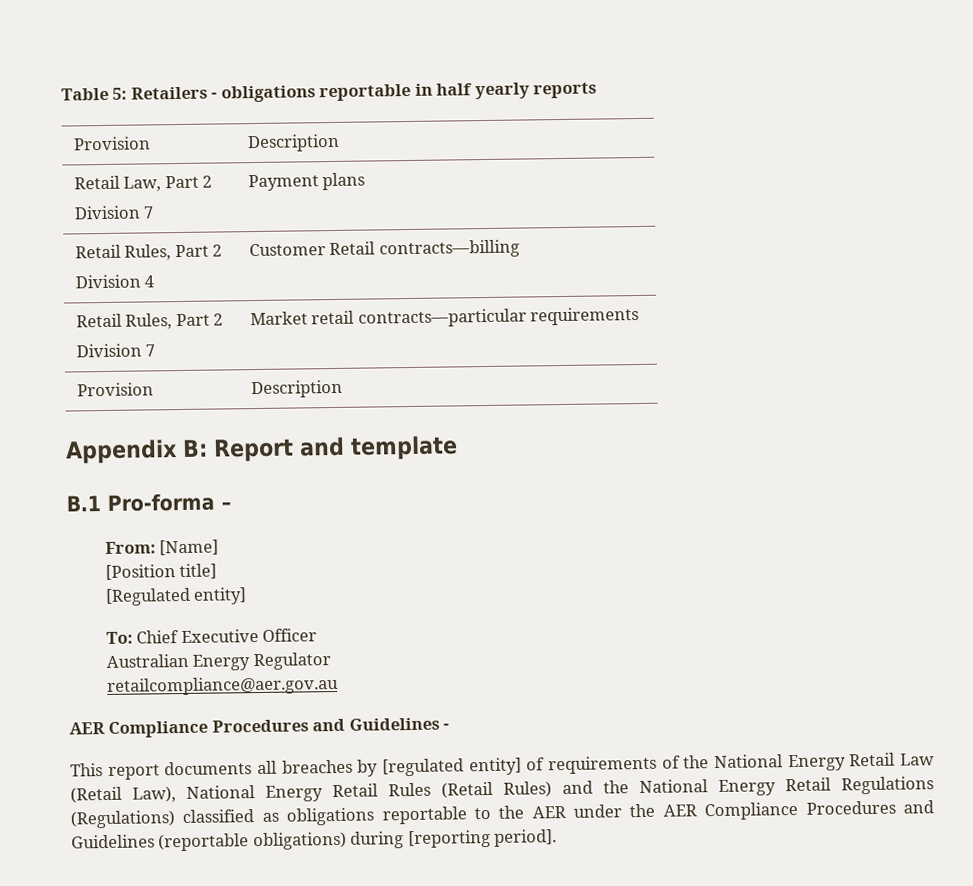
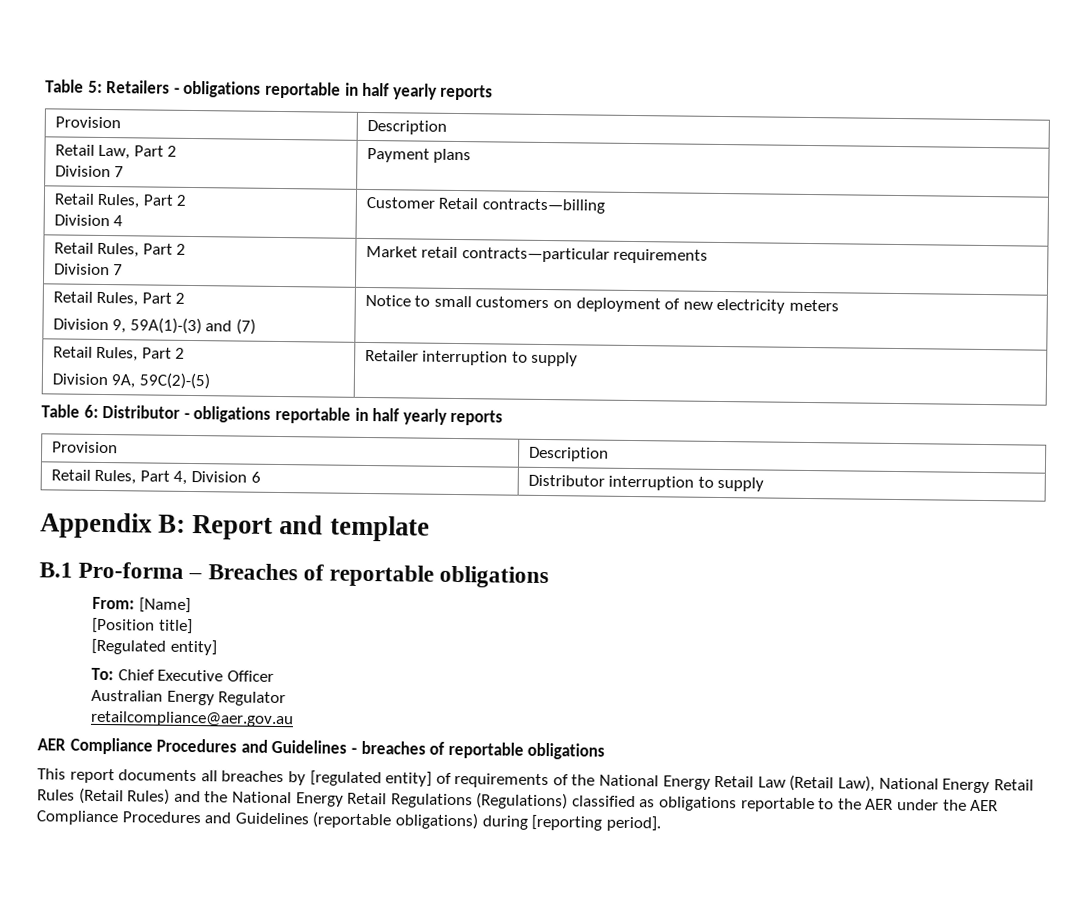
[76,382,154,397] [250,379,343,399] Provision | Description -> [52,291,186,307] [52,317,256,335] [364,294,839,314] [52,346,186,362] [51,372,210,390] [364,349,579,367] [41,404,504,426] [51,441,118,454] [527,446,609,462] [50,469,261,485] [527,474,765,492] Retail Rules, Part 2 // Division 9, 59A(1)-(3) and (7) | Notice to small customers on deployment of new electricity meters // Retail Rules, Part 2 // Division 9A, 59C(2)-(5) | Retailer interruption to supply // Table 6: Distributor - obligations reportable in half yearly reports // Provision | Description // Retail Rules, Part 4, Division 6 | Distributor interruption to supply
(231, 505) none -> [207,563,550,589] Breaches of reportable obligations
(450, 726) none -> [360,740,606,760] breaches of reportable obligations

